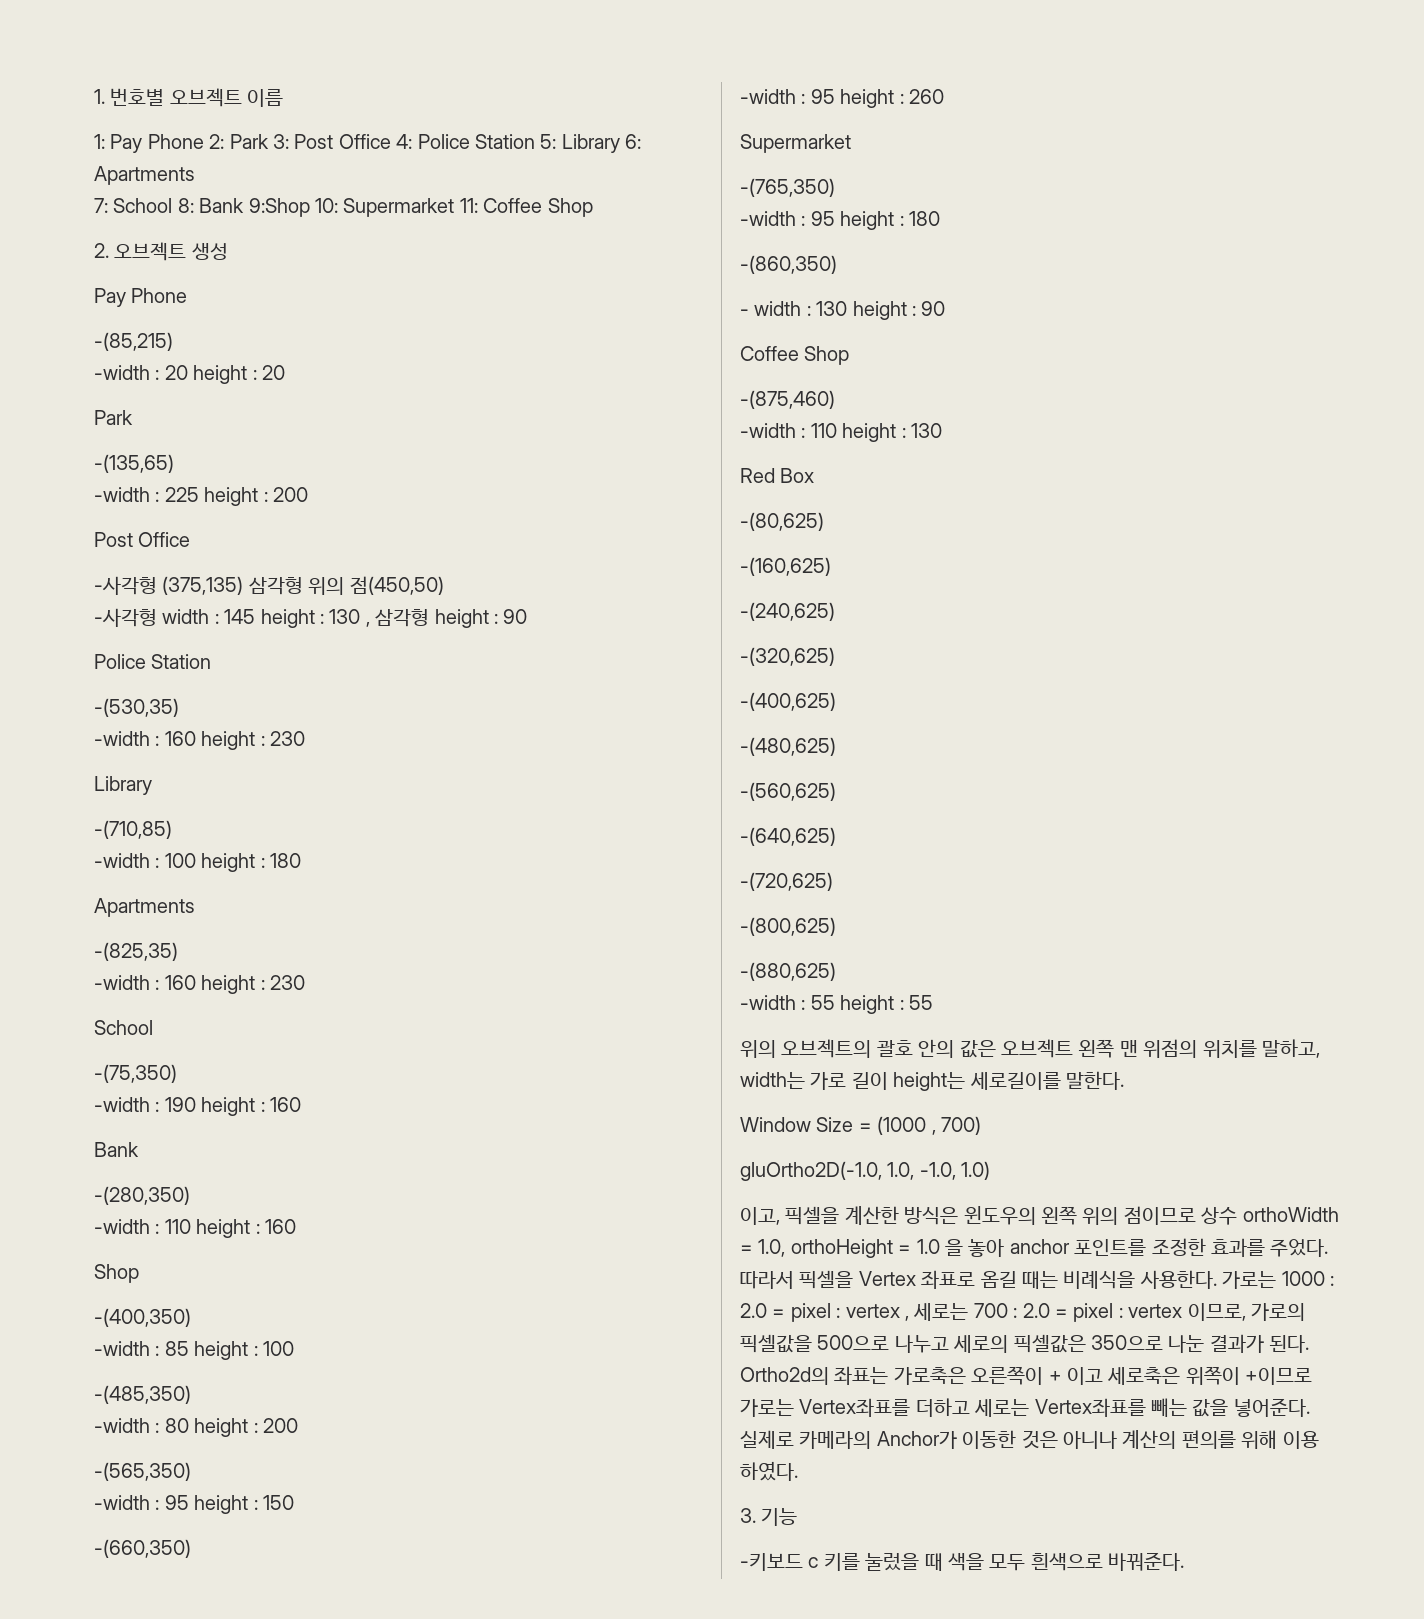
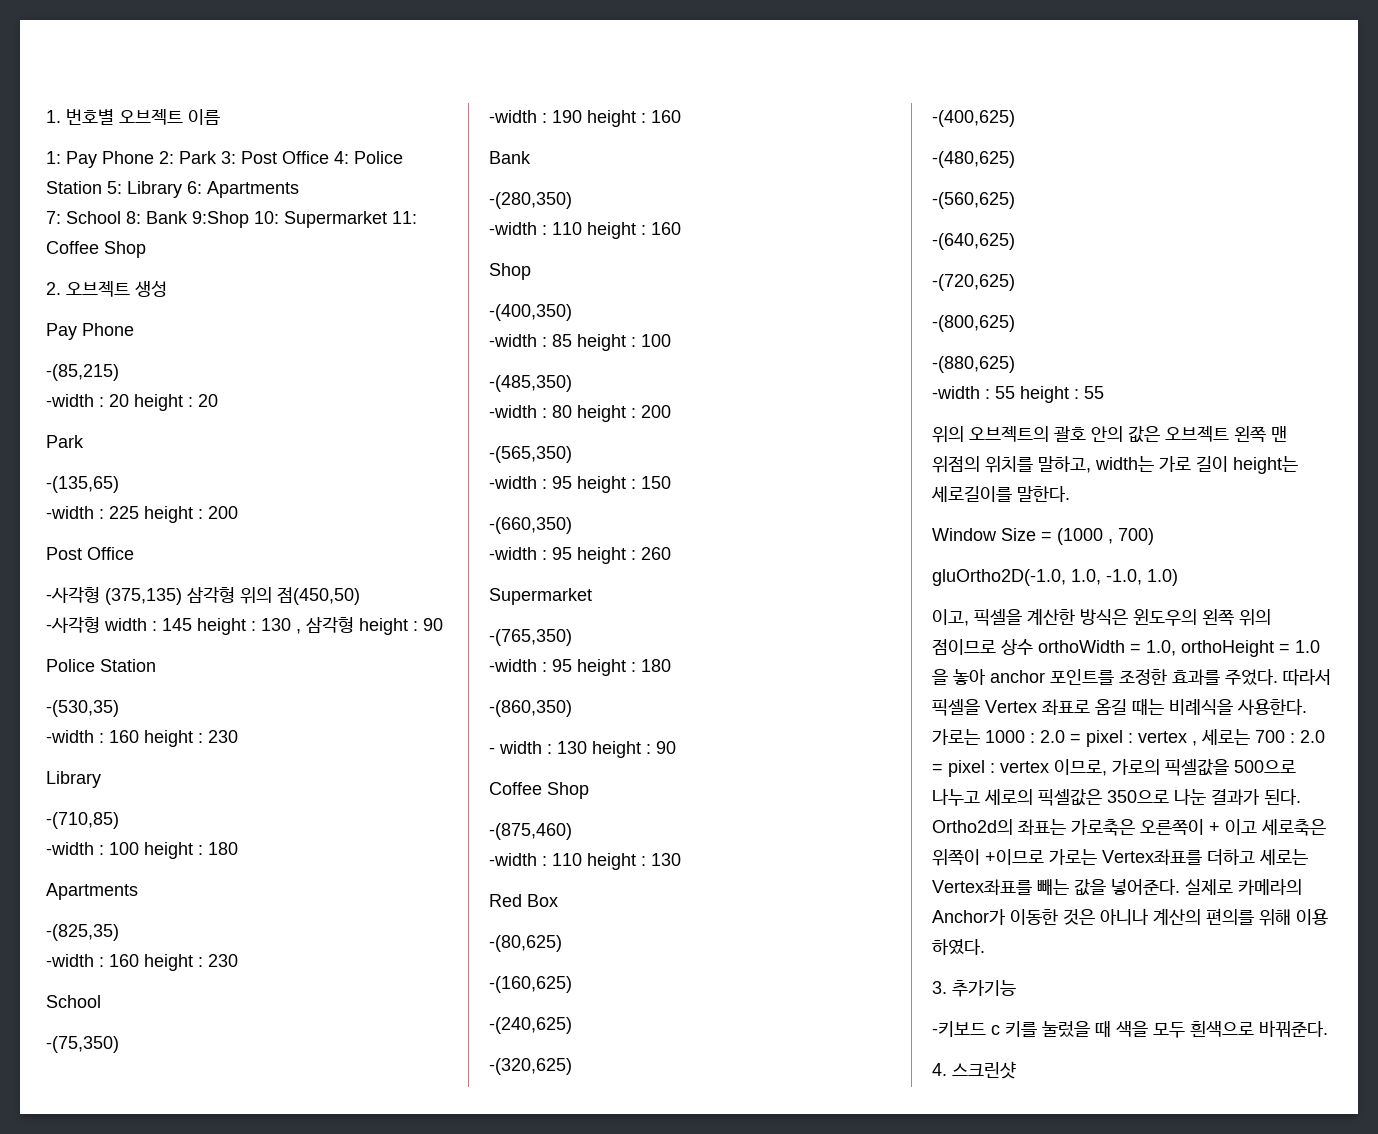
[761,1508,798,1526] 기능 -> [952,980,1016,997] 추가기능
(1185, 1561) none -> [932,1061,1016,1079] // 4. 스크린샷

